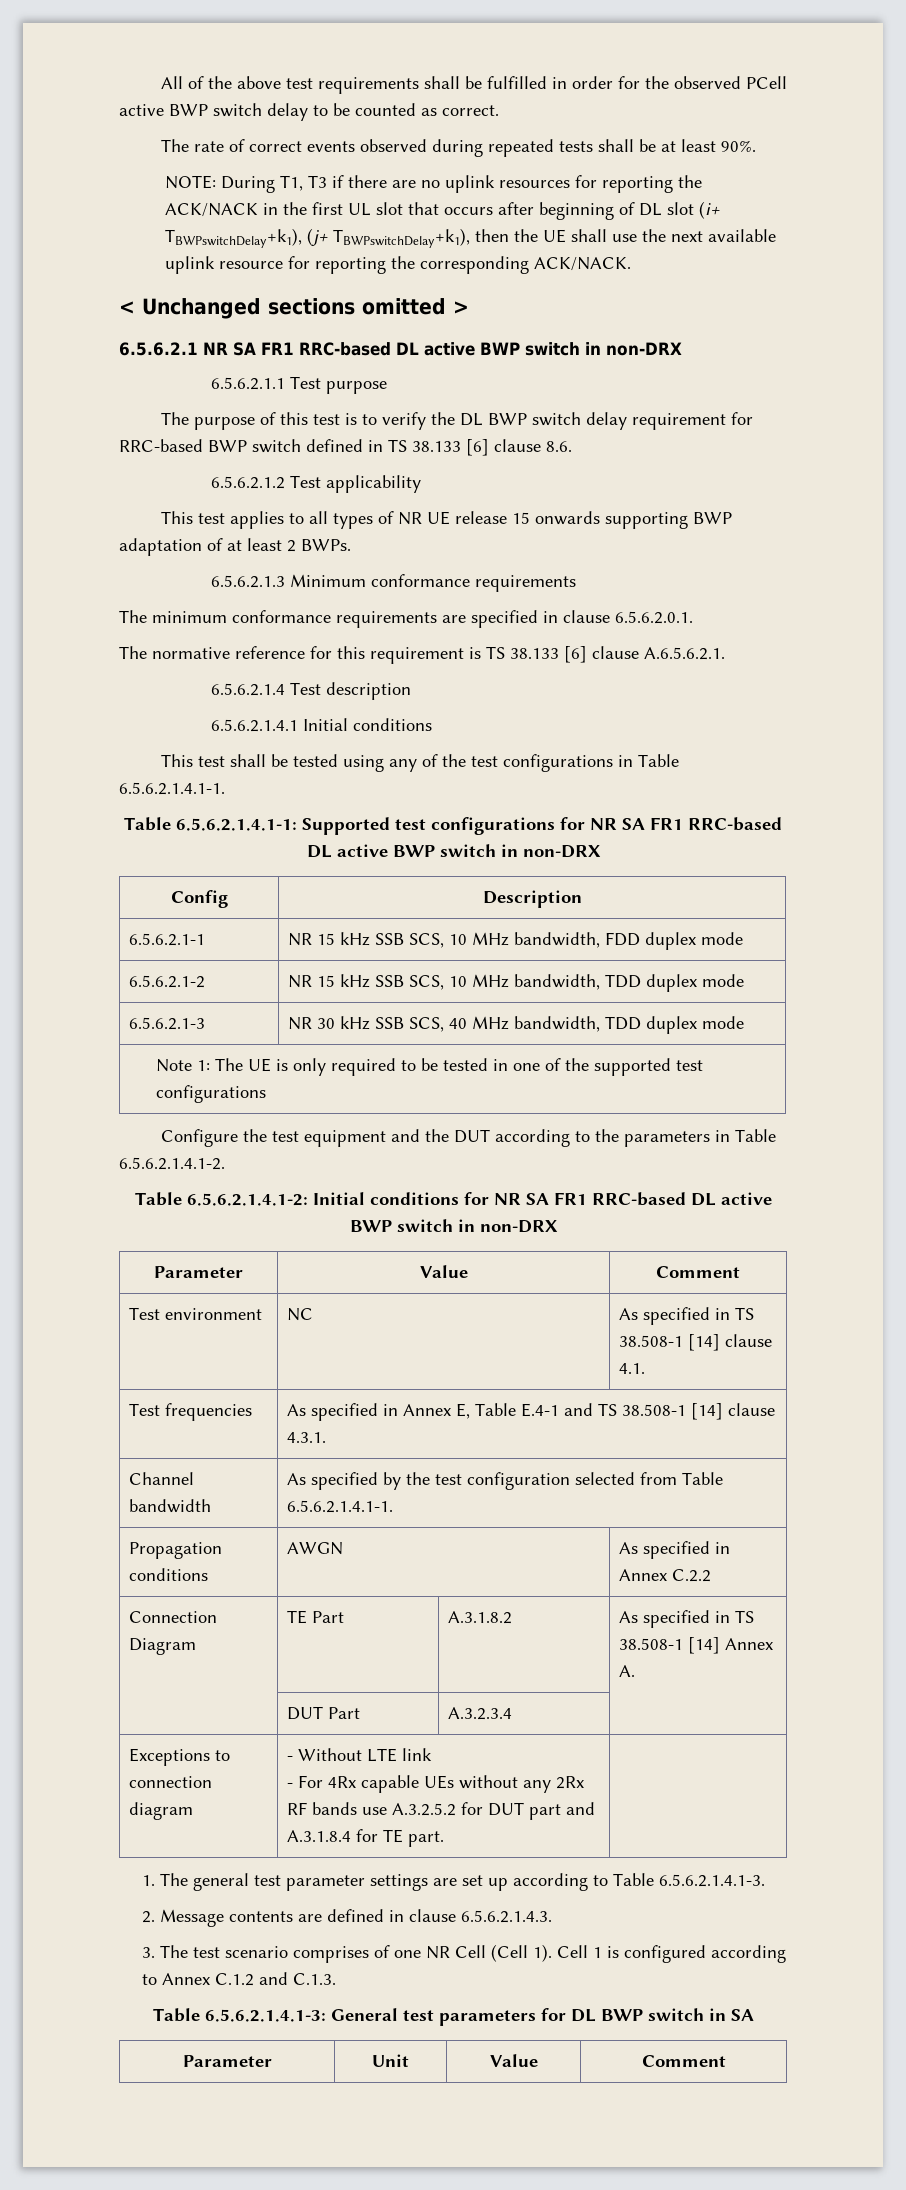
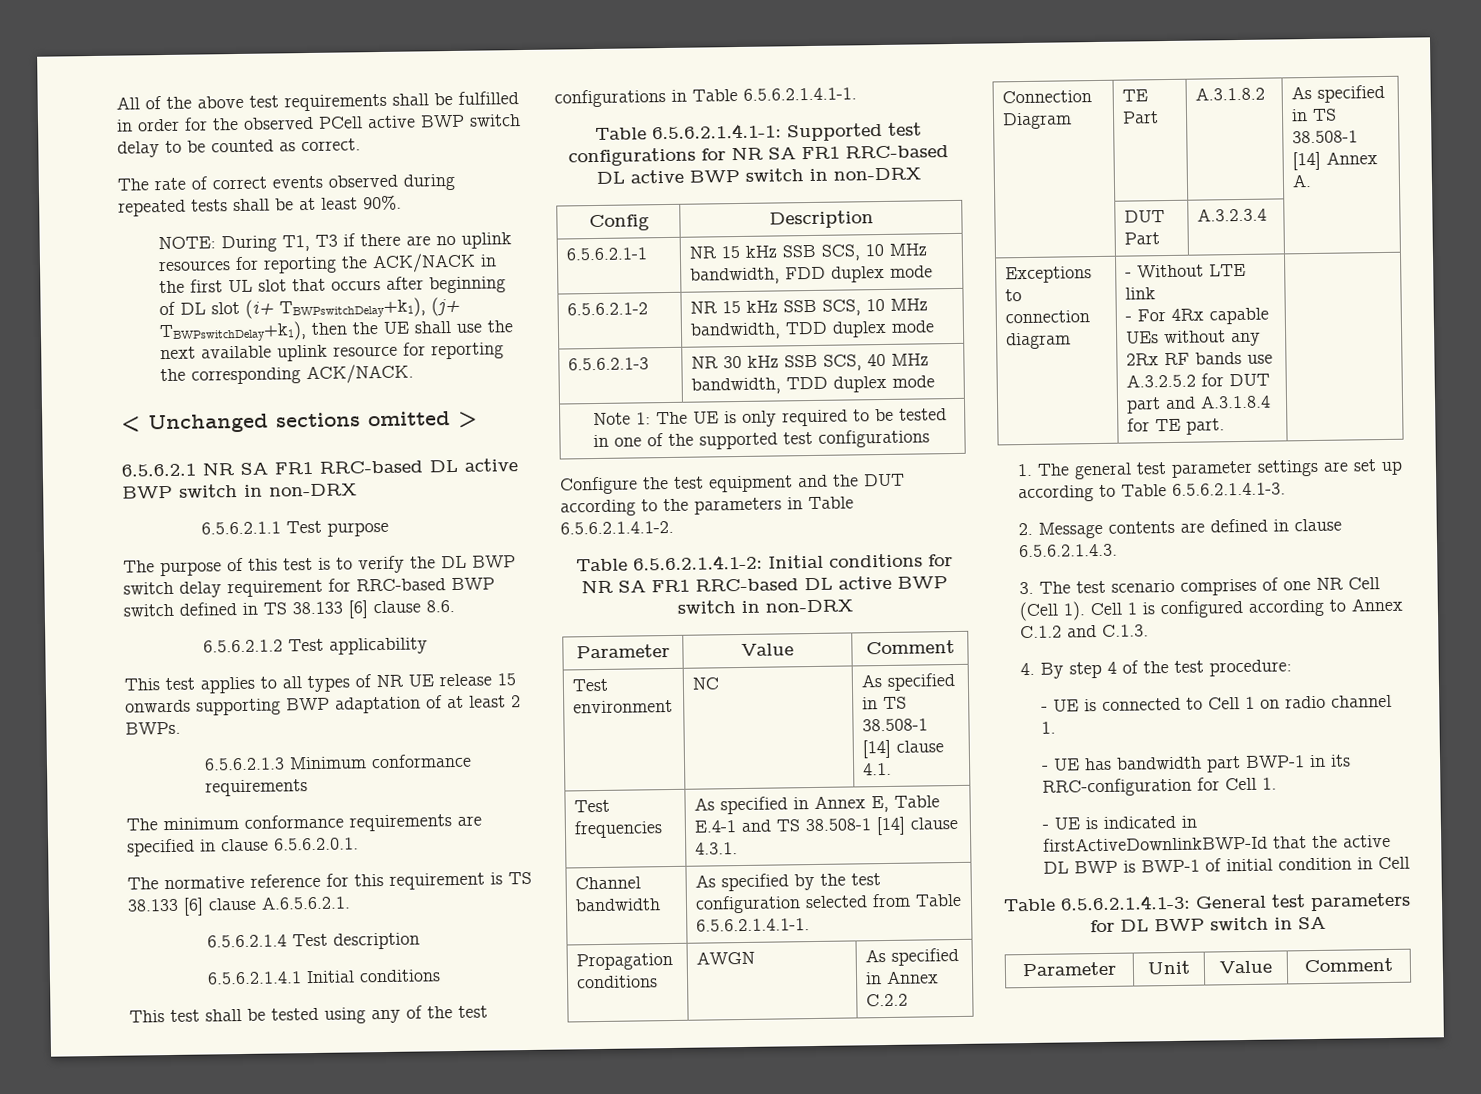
(336, 1979) none -> [1019,659,1292,679] [1040,694,1392,712] [1040,721,1056,734] [1041,754,1351,773] [1041,777,1277,797] [1041,815,1197,830] [1042,834,1391,852] [1042,856,1410,874] // 4. By step 4 of the test procedure: // - UE is connected to Cell 1 on radio channel 1. // - UE has bandwidth part BWP-1 in its RRC-configuration for Cell 1. // - UE is indicated in firstActiveDownlinkBWP-Id that the active DL BWP is BWP-1 of initial condition in Cell

